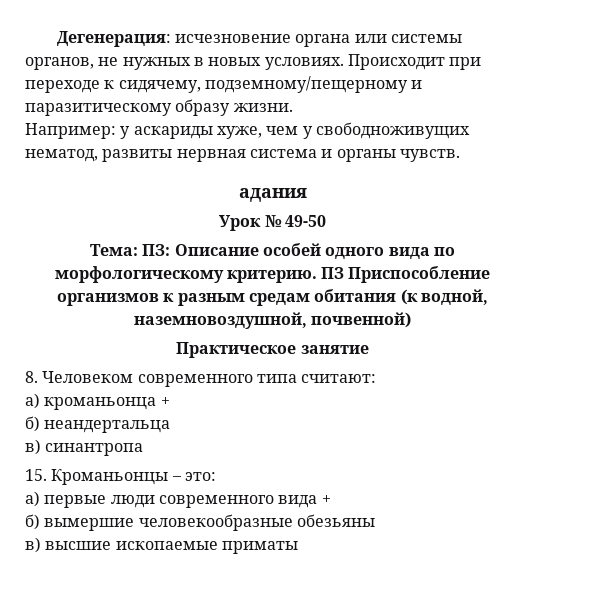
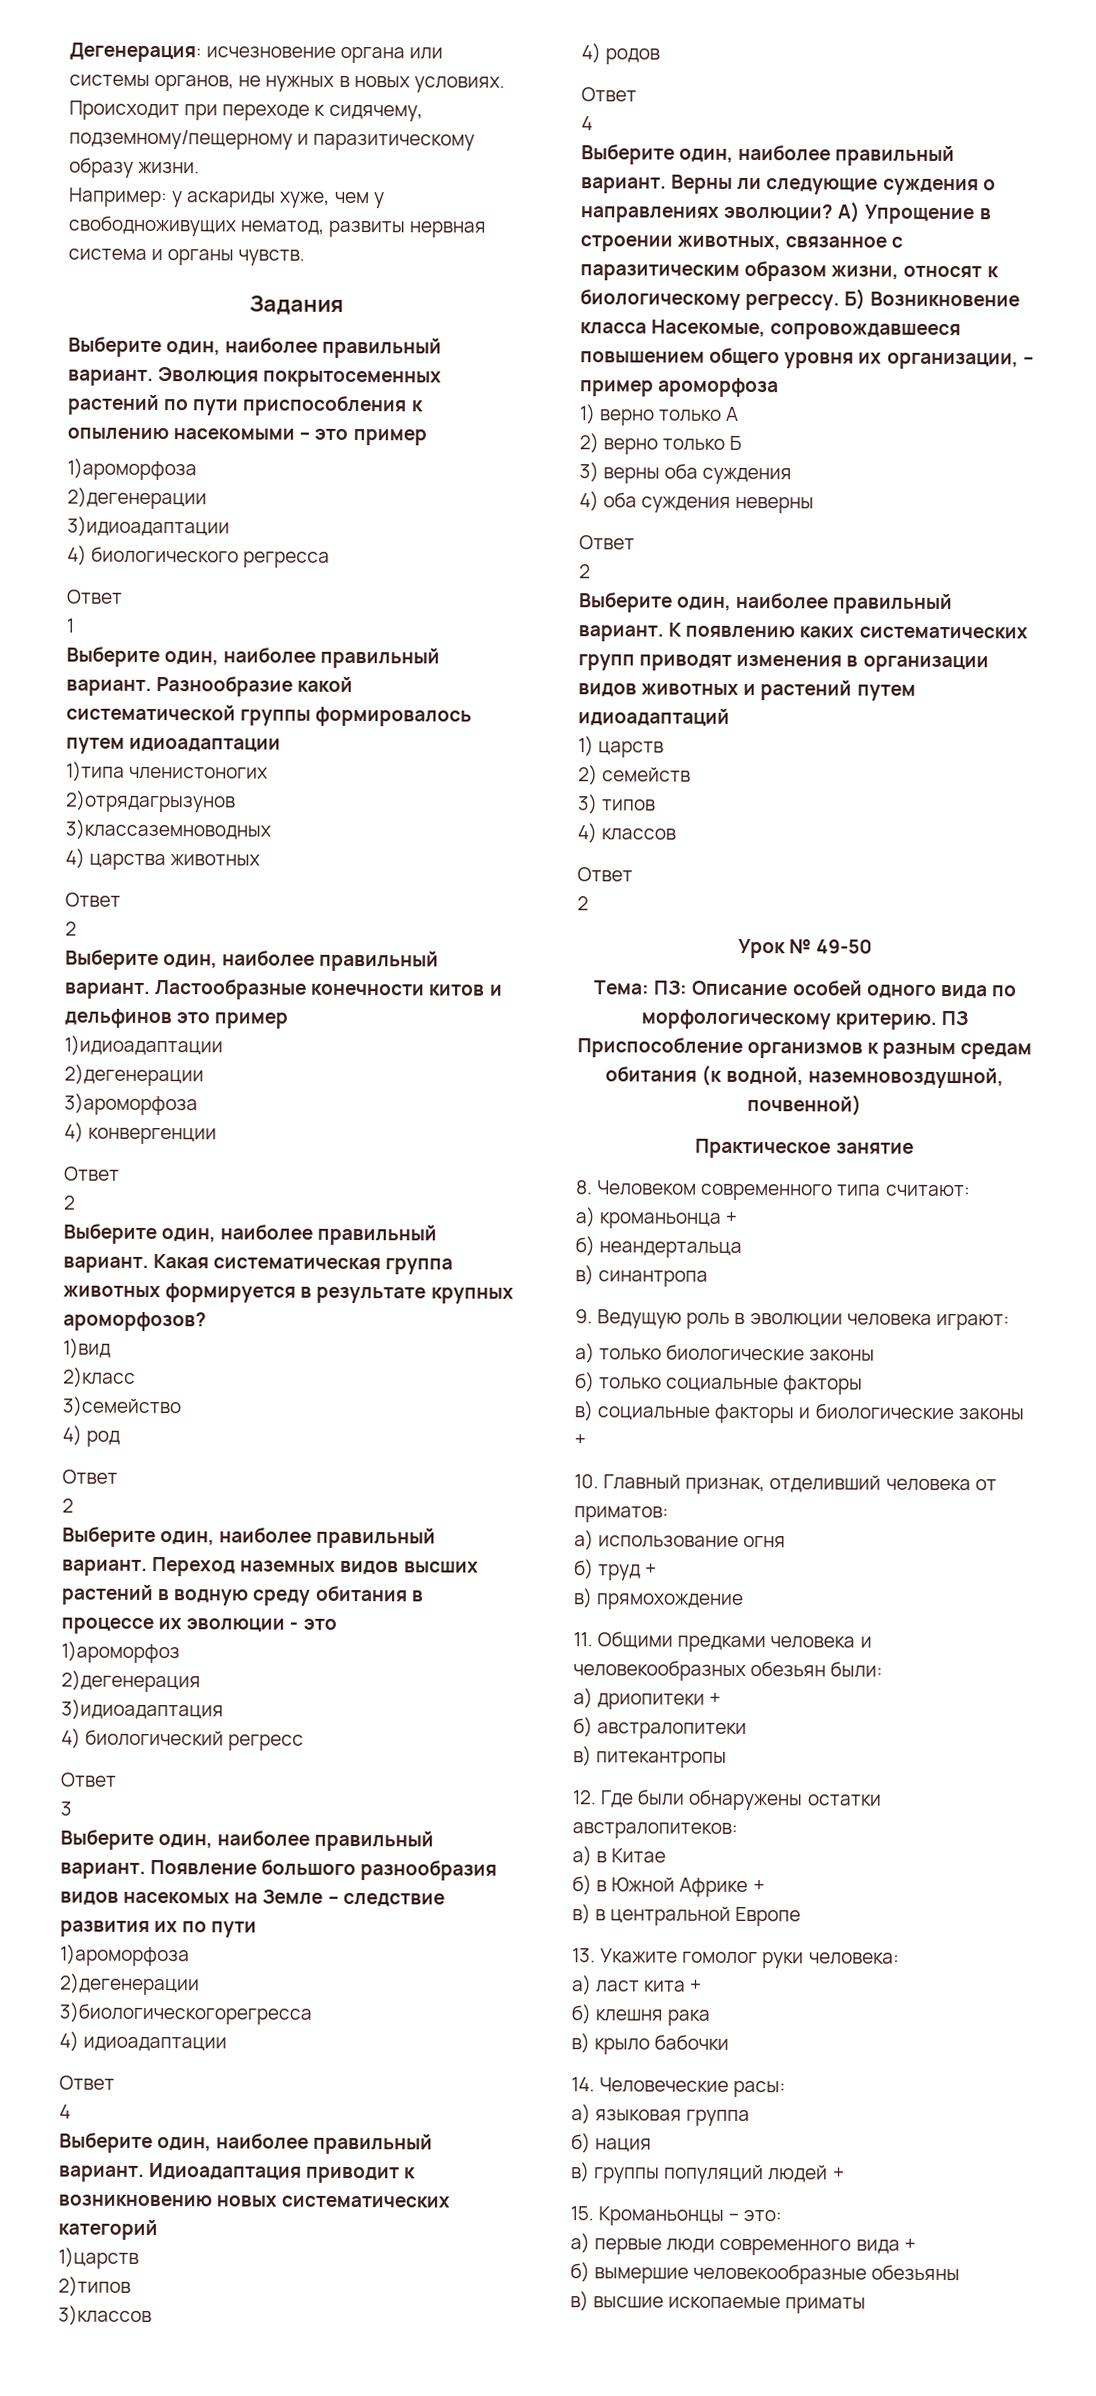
[238,188,307,202] адания -> [249,295,344,315] [68,336,443,359] [68,367,443,388] [67,394,424,417] [67,427,427,446] [67,458,197,481] [67,487,207,510] [67,516,230,538] [67,545,331,568] [67,589,123,604] [66,618,74,633] [66,646,441,669] [66,676,354,697] [66,704,473,727] [66,737,282,754] [66,761,269,782] [65,790,236,813] [65,819,271,841] [65,848,261,871] [65,892,121,907] [65,921,77,936] [65,949,440,972] [65,979,503,1000] [64,1008,289,1029] [64,1035,223,1057] [64,1064,204,1087] [64,1093,198,1116] [64,1122,218,1145] [64,1166,120,1181] [63,1195,76,1210] [63,1223,438,1246] [63,1254,454,1275] [63,1283,514,1304] [63,1311,207,1332] [63,1338,111,1359] [63,1367,136,1388] [62,1396,181,1418] [62,1425,121,1447] [62,1469,118,1484] [62,1498,74,1513] [62,1526,437,1549] [62,1557,479,1577] [61,1584,424,1606] [61,1617,337,1635] [61,1641,180,1664] [61,1670,201,1693] [61,1699,224,1721] [61,1728,305,1751] [61,1772,117,1787] [60,1801,72,1816] [60,1829,435,1852] [60,1859,498,1881] [60,1889,445,1907] [60,1920,258,1938] [60,1944,190,1967] [59,1973,200,1996] [59,2002,312,2025] [59,2031,228,2052] [59,2075,115,2090] [59,2104,71,2119] [59,2132,434,2155] [59,2162,417,2184] [58,2194,451,2208] [58,2219,158,2241] [58,2247,139,2269] [58,2276,131,2297] [58,2305,152,2327] [581,43,661,65] [581,87,637,102] [581,116,593,131] [581,144,956,167] [581,174,996,196] [580,201,992,225] [580,235,904,252] [580,260,999,282] [580,288,1021,311] [580,319,962,341] [580,347,1034,370] [580,377,780,398] [579,404,740,426] [579,433,742,455] [579,462,793,485] [579,491,815,514] [579,535,635,550] [579,564,591,579] [578,592,954,615] [578,622,1028,642] [578,654,989,673] [578,680,916,701] [578,708,730,726] [578,736,665,758] [578,765,692,786] [577,794,657,815] [577,823,677,844] [577,867,633,882] [577,896,589,911] Задания // Выберите один, наиболее правильный вариант. Эволюция покрытосеменных растений по пути приспособления к опылению насекомыми – это пример // 1)ароморфоза // 2)дегенерации // 3)идиоадаптации // 4) биологического регресса // Ответ // 1 // Выберите один, наиболее правильный вариант. Разнообразие какой систематической группы формировалось путем идиоадаптации // 1)типа членистоногих // 2)отрядагрызунов // 3)классаземноводных // 4) царства животных // Ответ // 2 // Выберите один, наиболее правильный вариант. Ластообразные конечности китов и дельфинов это пример // 1)идиоадаптации // 2)дегенерации // 3)ароморфоза // 4) конвергенции // Ответ // 2 // Выберите один, наиболее правильный вариант. Какая систематическая группа животных формируется в результате крупных ароморфозов? // 1)вид // 2)класс // 3)семейство // 4) род // Ответ // 2 // Выберите один, наиболее правильный вариант. Переход наземных видов высших растений в водную среду обитания в процессе их эволюции - это // 1)ароморфоз // 2)дегенерация // 3)идиоадаптация // 4) биологический регресс // Ответ // 3 // Выберите один, наиболее правильный вариант. Появление большого разнообразия видов насекомых на Земле – следствие развития их по пути // 1)ароморфоза // 2)дегенерации // 3)биологическогорегресса // 4) идиоадаптации // Ответ // 4 // Выберите один, наиболее правильный вариант. Идиоадаптация приводит к возникновению новых систематических категорий // 1)царств // 2)типов // 3)классов // 4) родов // Ответ // 4 // Выберите один, наиболее правильный вариант. Верны ли следующие суждения о направлениях эволюции? А) Упрощение в строении животных, связанное с паразитическим образом жизни, относят к биологическому регрессу. Б) Возникновение класса Насекомые, сопровождавшееся повышением общего уровня их организации, – пример ароморфоза // 1) верно только А // 2) верно только Б // 3) верны оба суждения // 4) оба суждения неверны // Ответ // 2 // Выберите один, наиболее правильный вариант. К появлению каких систематических групп приводят изменения в организации видов животных и растений путем идиоадаптаций // 1) царств // 2) семейств // 3) типов // 4) классов // Ответ // 2
(144, 449) none -> [575,1309,1010,1331] [575,1343,876,1364] [575,1372,864,1395] [574,1401,1024,1424] [574,1434,586,1447] [574,1474,997,1495] [574,1506,669,1523] [574,1530,787,1551] [574,1559,658,1581] [573,1588,744,1610] [573,1631,872,1653] [573,1660,884,1682] [573,1688,722,1710] [573,1717,748,1740] [573,1746,728,1768] [572,1789,881,1811] [572,1822,738,1839] [572,1846,667,1867] [572,1875,765,1898] [572,1904,802,1927] [572,1948,900,1969] [571,1975,703,1996] [571,2004,711,2026] [571,2033,730,2055] [571,2077,787,2098] [571,2104,751,2127] [571,2133,653,2154] [571,2162,845,2185] // 9. Ведущую роль в эволюции человека играют: // а) только биологические законы // б) только социальные факторы // в) социальные факторы и биологические законы + // 10. Главный признак, отделивший человека от приматов: // а) использование огня // б) труд + // в) прямохождение // 11. Общими предками человека и человекообразных обезьян были: // а) дриопитеки + // б) австралопитеки // в) питекантропы // 12. Где были обнаружены остатки австралопитеков: // а) в Китае // б) в Южной Африке + // в) в центральной Европе // 13. Укажите гомолог руки человека: // а) ласт кита + // б) клешня рака // в) крыло бабочки // 14. Человеческие расы: // а) языковая группа // б) нация // в) группы популяций людей +

